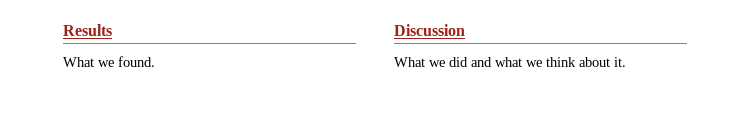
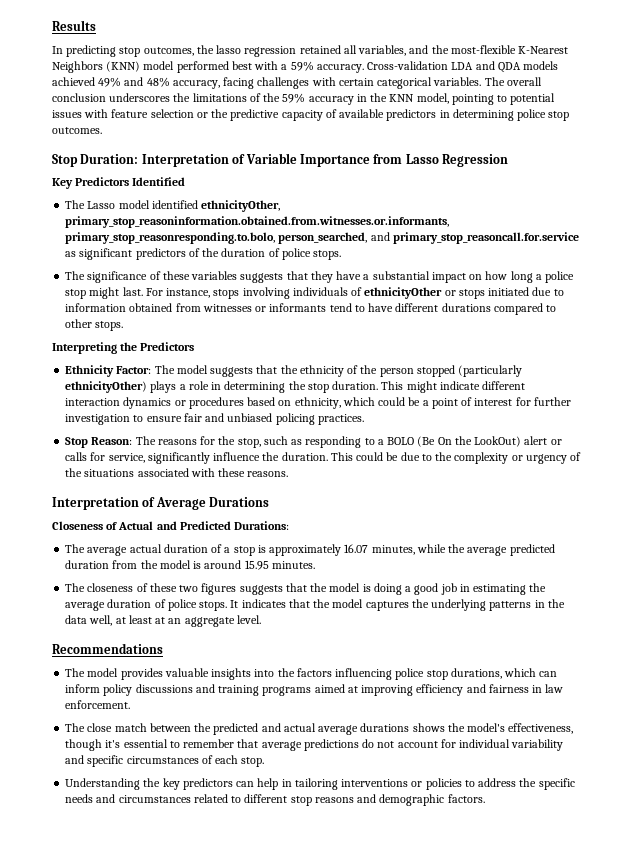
[63,56,155,67] [394,24,465,36] [394,57,626,67] What we found. // Discussion // What we did and what we think about it. -> [52,45,569,57] [52,61,559,73] [52,77,542,89] [52,93,556,105] [52,109,570,121] [52,127,102,134] [52,153,508,167] [52,177,186,189] [65,200,281,212] [65,216,450,228] [65,232,579,244] [65,248,342,260] [65,271,575,283] [65,287,564,299] [65,303,557,315] [65,319,124,331] [52,342,195,354] [65,365,523,377] [65,381,526,393] [65,397,571,409] [65,413,364,425] [65,436,562,448] [65,452,582,464] [65,468,289,477] [52,497,270,510] [52,521,290,530] [65,544,555,556] [65,560,315,570] [65,583,547,595] [65,599,565,611] [65,615,261,627] [52,643,163,654] [65,668,558,680] [65,684,564,696] [65,700,131,709] [65,723,574,735] [65,739,564,751] [65,755,265,767] [65,778,575,790] [65,794,485,806] In predicting stop outcomes, the lasso regression retained all variables, and the most-flexible K-Nearest Neighbors (KNN) model performed best with a 59% accuracy. Cross-validation LDA and QDA models achieved 49% and 48% accuracy, facing challenges with certain categorical variables. The overall conclusion underscores the limitations of the 59% accuracy in the KNN model, pointing to potential issues with feature selection or the predictive capacity of available predictors in determining police stop outcomes. // Stop Duration: Interpretation of Variable Importance from Lasso Regression // Key Predictors Identified // The Lasso model identified ethnicityOther, primary_stop_reasoninformation.obtained.from.witnesses.or.informants, primary_stop_reasonresponding.to.bolo, person_searched, and primary_stop_reasoncall.for.service as significant predictors of the duration of police stops. // The significance of these variables suggests that they have a substantial impact on how long a police stop might last. For instance, stops involving individuals of ethnicityOther or stops initiated due to information obtained from witnesses or informants tend to have different durations compared to other stops. // Interpreting the Predictors // Ethnicity Factor: The model suggests that the ethnicity of the person stopped (particularly ethnicityOther) plays a role in determining the stop duration. This might indicate different interaction dynamics or procedures based on ethnicity, which could be a point of interest for further investigation to ensure fair and unbiased policing practices. // Stop Reason: The reasons for the stop, such as responding to a BOLO (Be On the LookOut) alert or calls for service, significantly influence the duration. This could be due to the complexity or urgency of the situations associated with these reasons. // Interpretation of Average Durations // Closeness of Actual and Predicted Durations: // The average actual duration of a stop is approximately 16.07 minutes, while the average predicted duration from the model is around 15.95 minutes. // The closeness of these two figures suggests that the model is doing a good job in estimating the average duration of police stops. It indicates that the model captures the underlying patterns in the data well, at least at an aggregate level. // Recommendations // The model provides valuable insights into the factors influencing police stop durations, which can inform policy discussions and training programs aimed at improving efficiency and fairness in law enforcement. // The close match between the predicted and actual average durations shows the model's effectiveness, though it's essential to remember that average predictions do not account for individual variability and specific circumstances of each stop. // Understanding the key predictors can help in tailoring interventions or policies to address the specific needs and circumstances related to different stop reasons and demographic factors.

